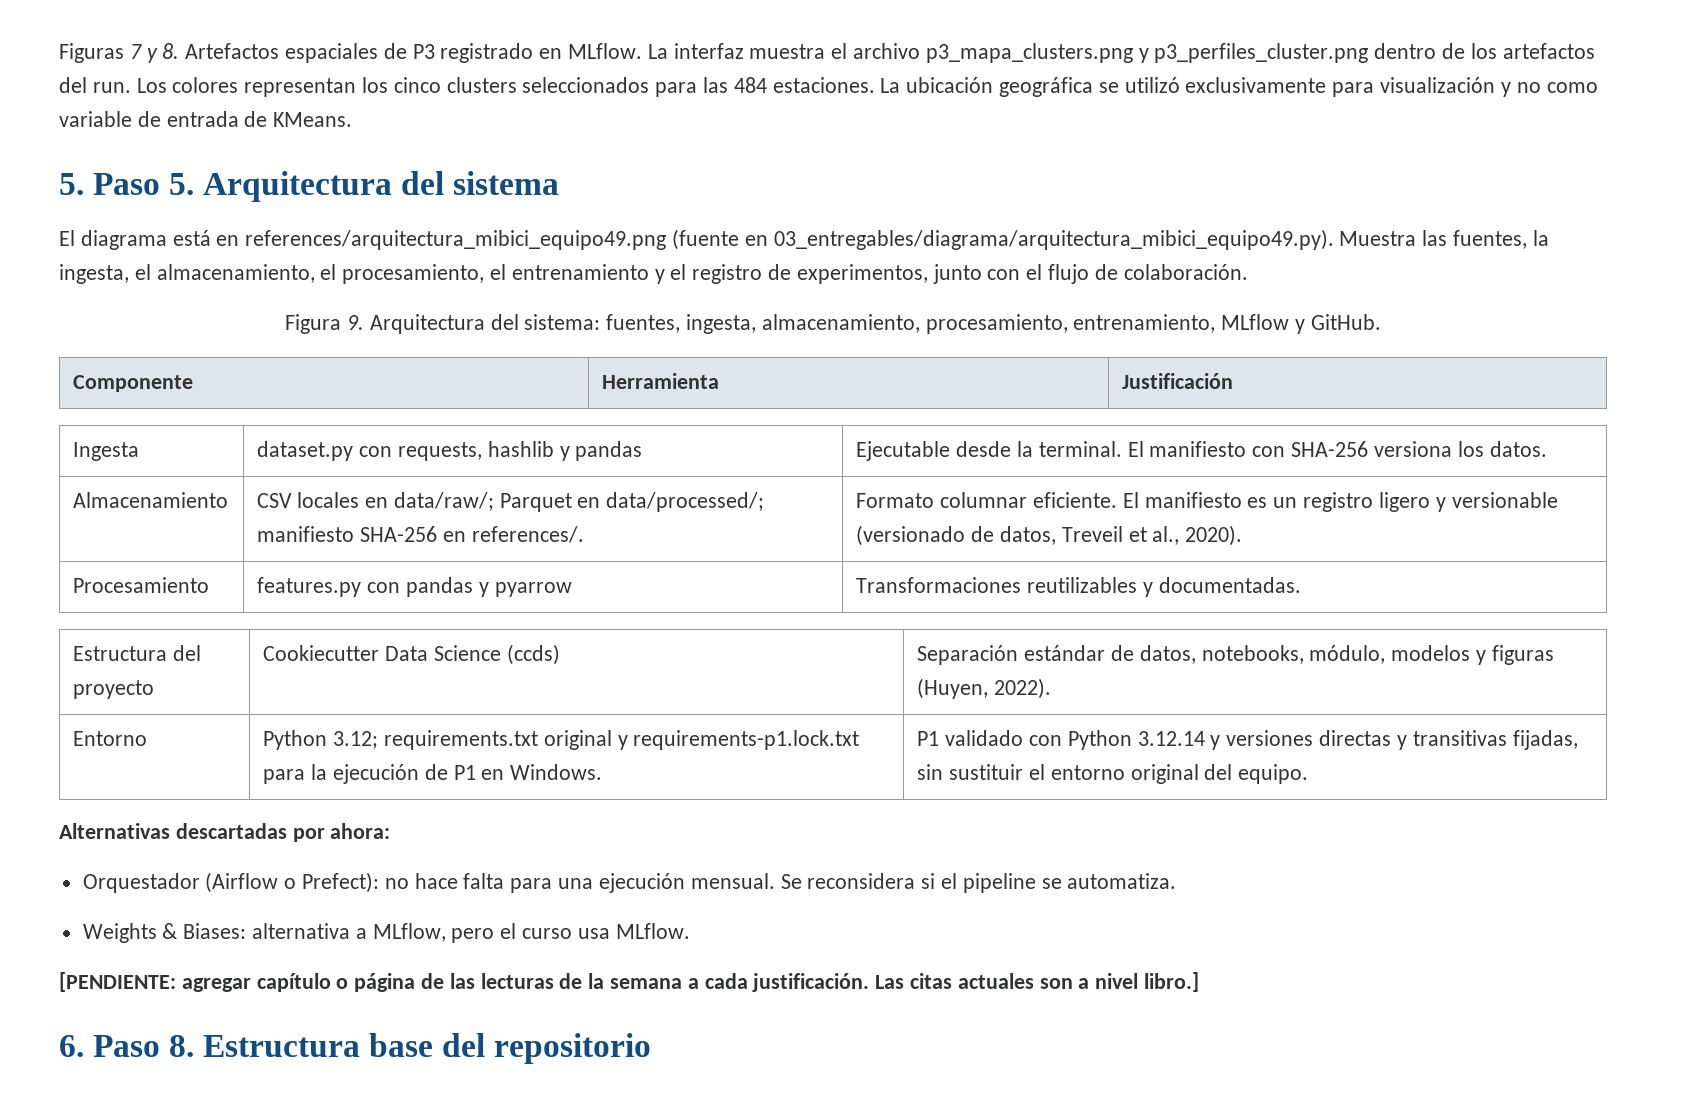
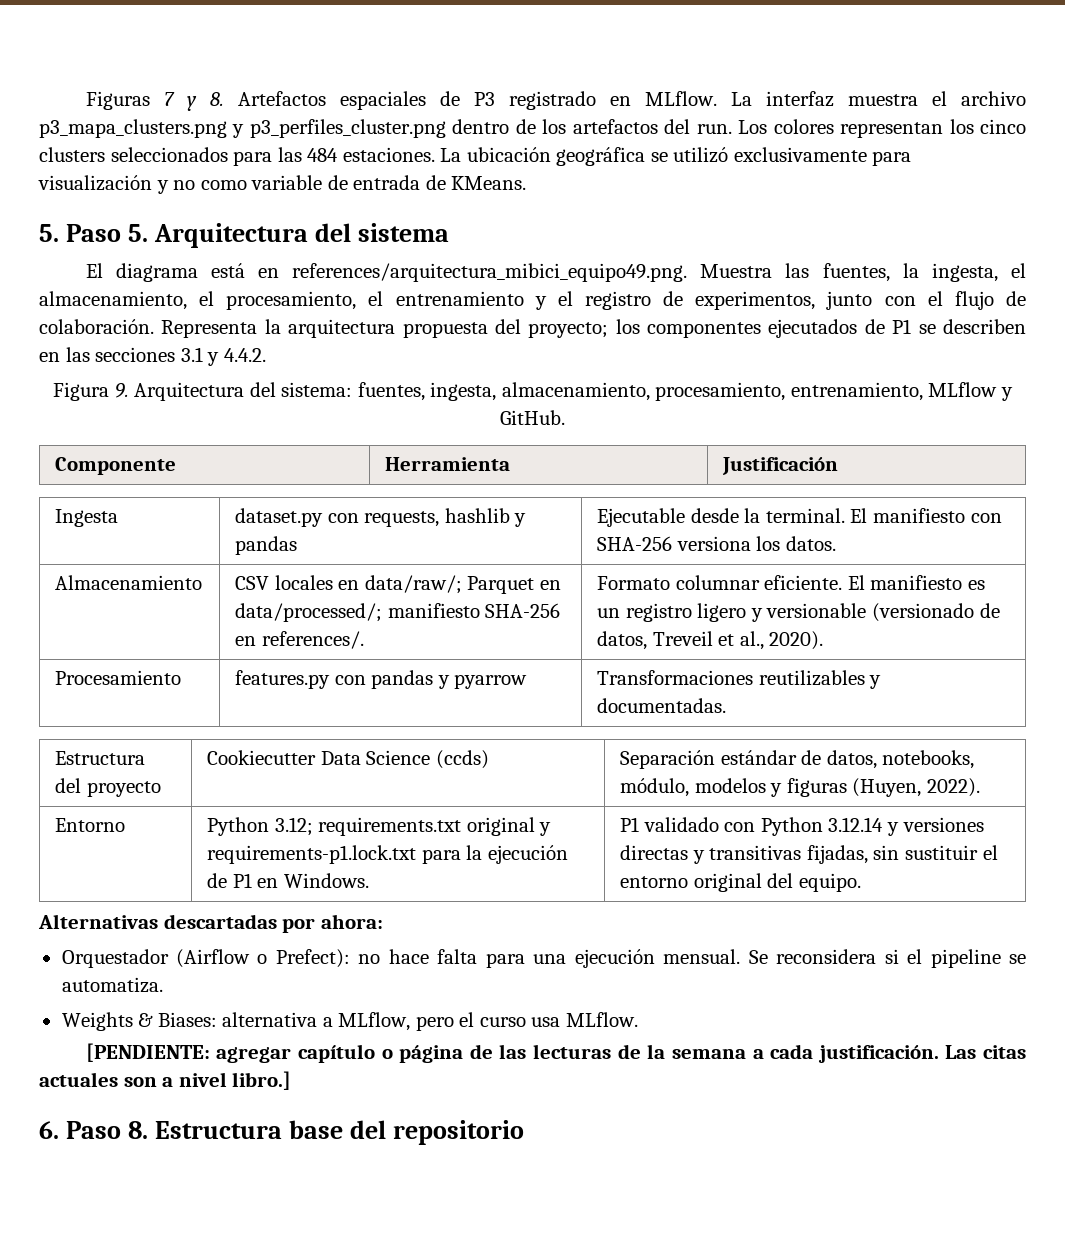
[245,229,1334,250] references/arquitectura_mibici_equipo49.png (fuente en 03_entregables/diagrama/arquitectura_mibici_equipo49.py). -> [292,263,688,282] references/arquitectura_mibici_equipo49.png.
(1248, 272) none -> [161,319,1026,338] [39,347,266,366] Representa la arquitectura propuesta del proyecto; los componentes ejecutados de P1 se describen en las secciones 3.1 y 4.4.2.

